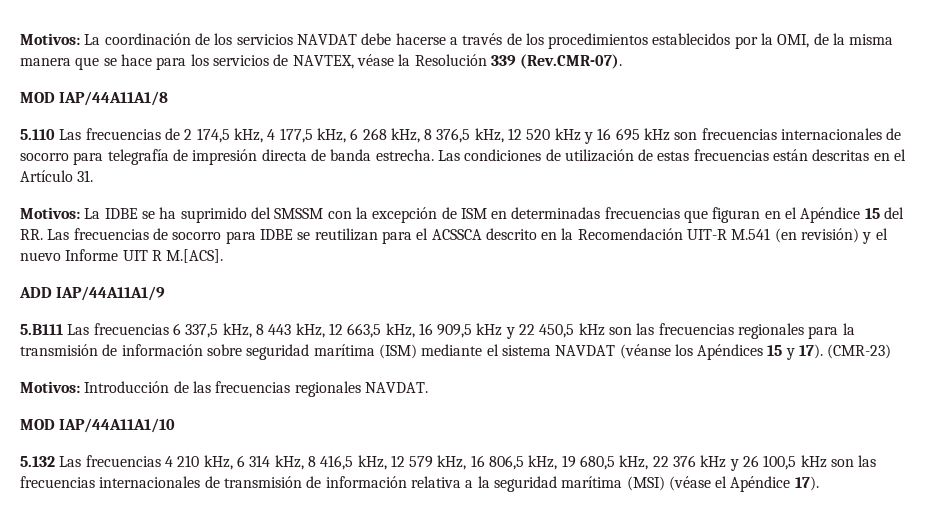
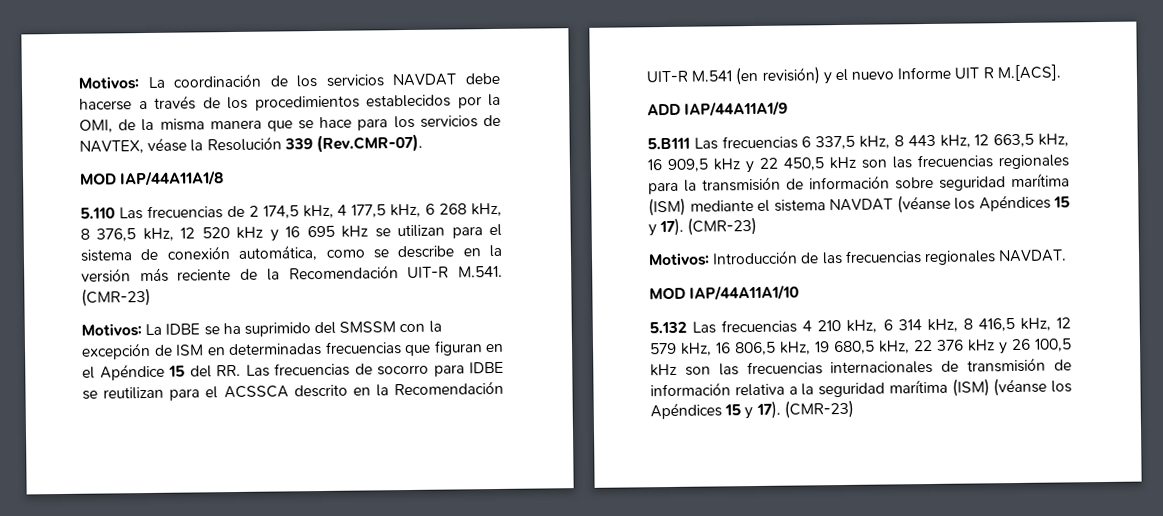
[674,128,902,140] [20,149,907,165] [20,170,94,182] son frecuencias internacionales de socorro para telegrafía de impresión directa de banda estrecha. Las condiciones de utilización de estas frecuencias están descritas en el Artículo 31. -> [374,223,502,239] [80,244,502,262] [81,265,503,283] [81,287,151,307] se utilizan para el sistema de conexión automática, como se describe en la versión más reciente de la Recomendación UIT-R M.541. (CMR-23)
[626,476,819,492] (MSI) (véase el Apéndice 17). -> [951,377,1072,397] [650,399,854,420] (ISM) (véanse los Apéndices 15 y 17). (CMR-23)

